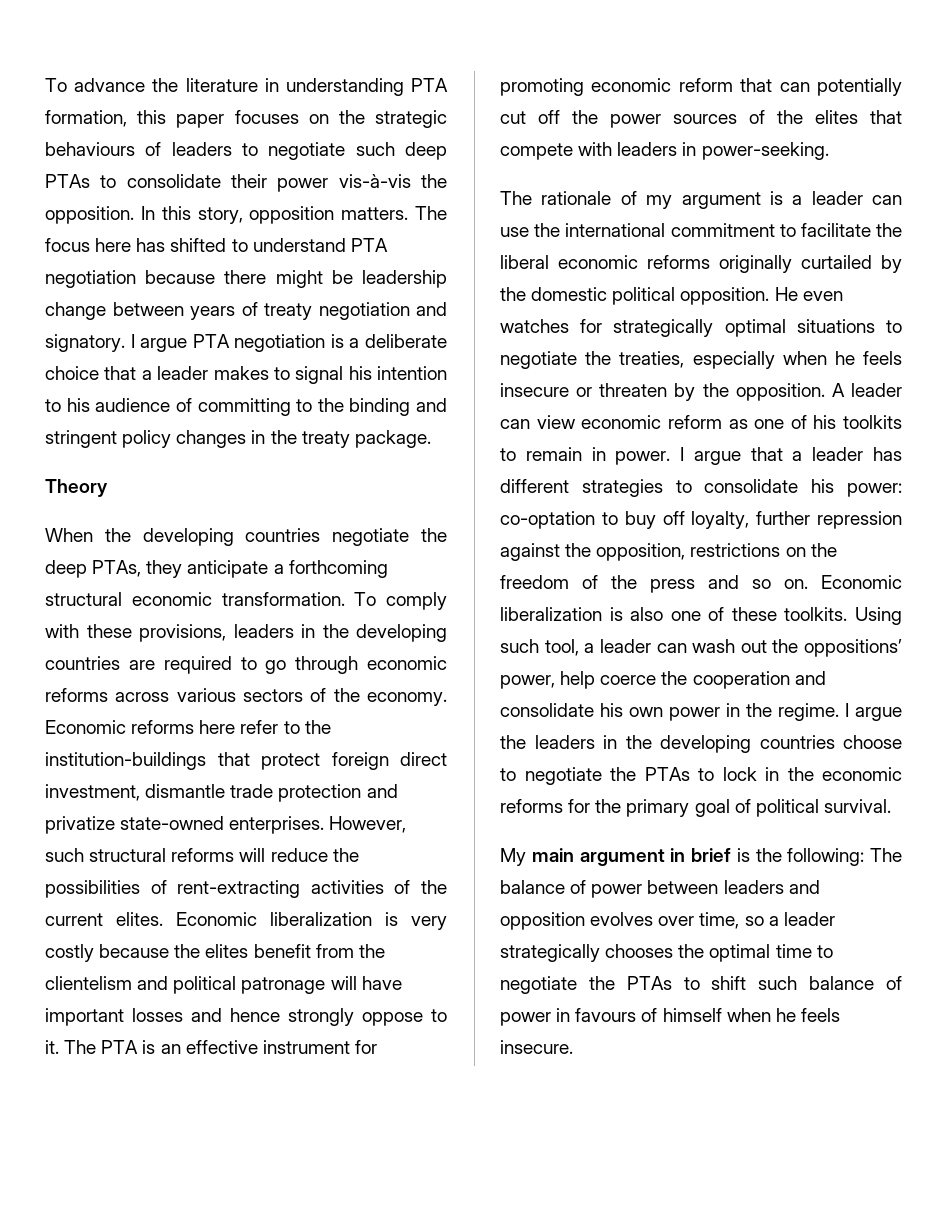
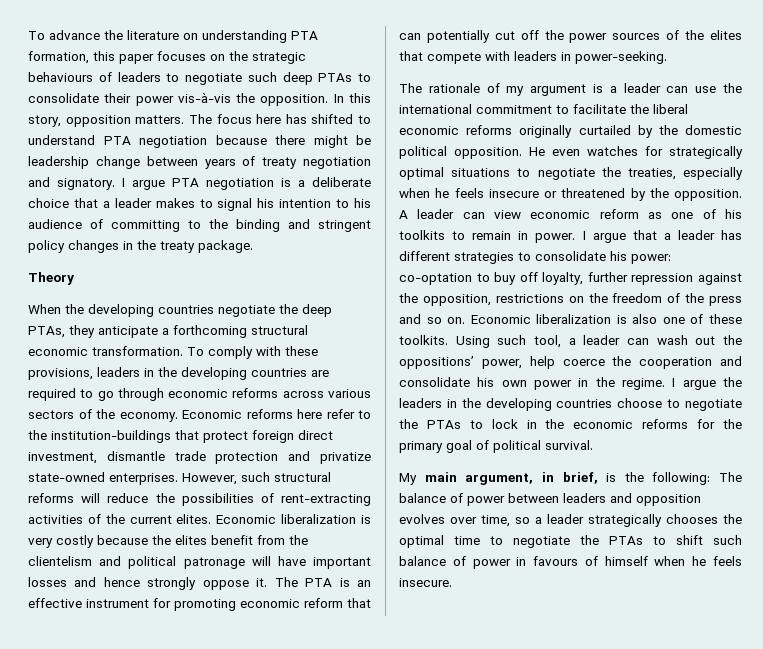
[264,78,279,92] in -> [183,33,198,40] on
[431,1009,447,1022] to -> (249, 585) none
[599,383,668,397] threaten -> [561,188,626,198] threatened
[579,848,731,866] argument in brief -> [465,472,598,485] argument, in brief,

